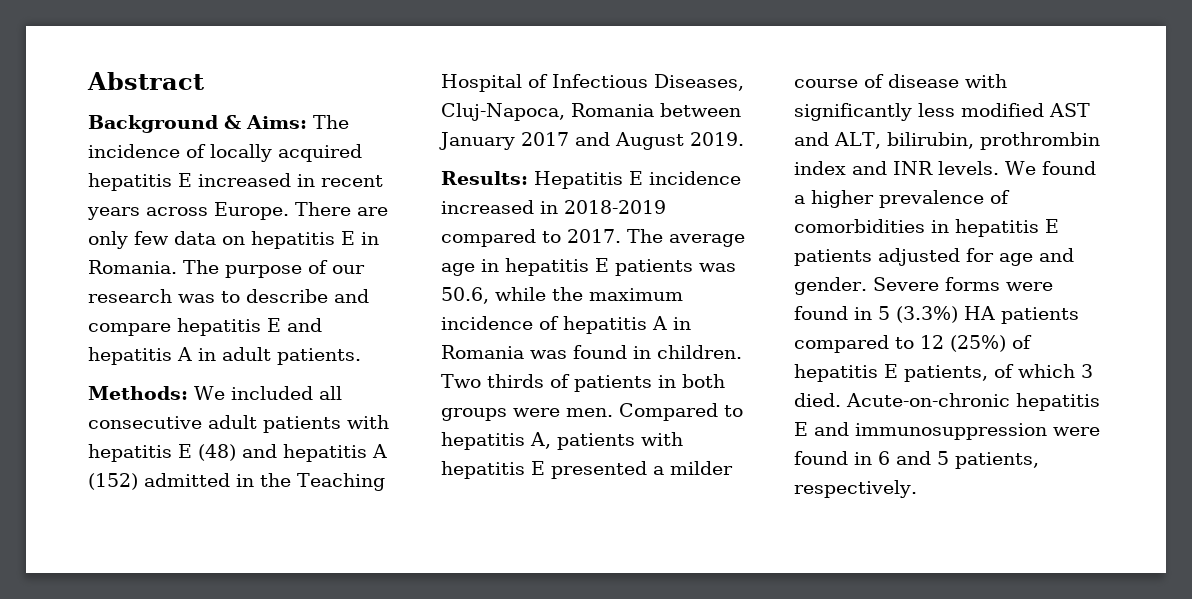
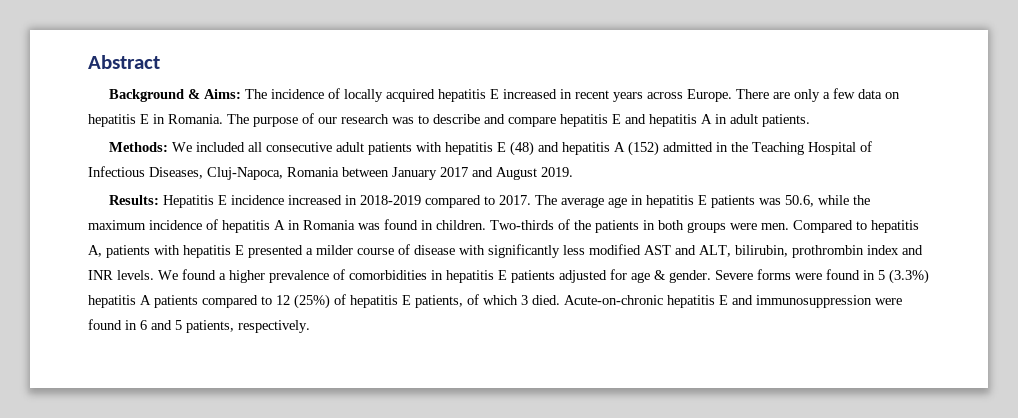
(128, 240) none -> [823,92,831,99] a
[441,374,570,388] Two thirds of -> [490,219,591,230] Two-thirds of the
[1039,248,1074,262] and -> [654,270,666,280] &
[964,306,995,320] HA -> [88,295,151,308] hepatitis A

